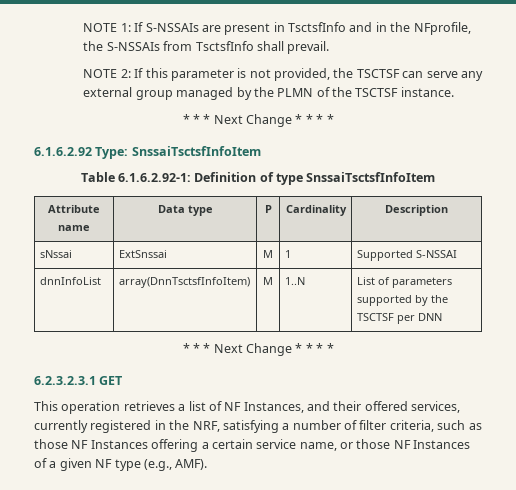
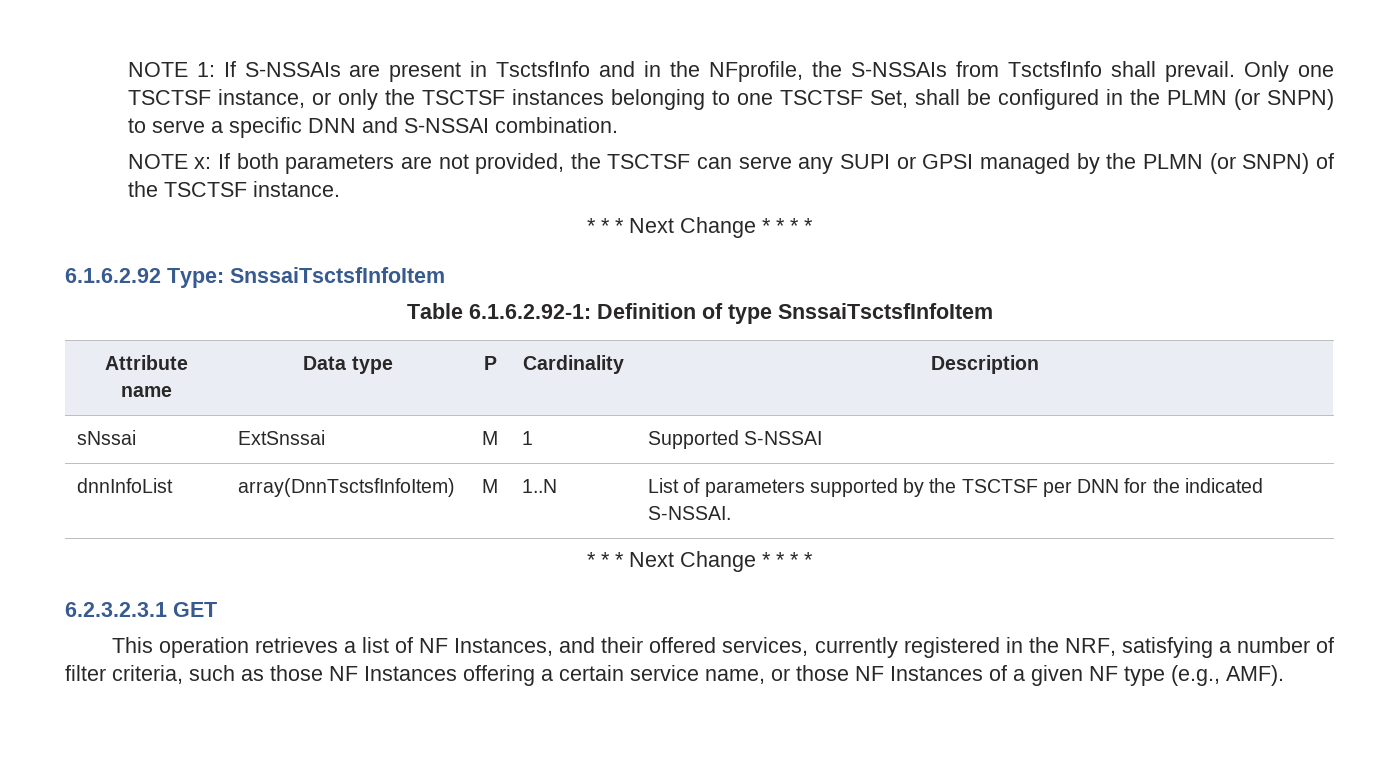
[83,68,247,81] // NOTE 2: If this parameter is -> [1244,61,1335,82] [127,89,1334,110] [127,117,618,138] [127,153,432,174] Only one TSCTSF instance, or only the TSCTSF instances belonging to one TSCTSF Set, shall be configured in the PLMN (or SNPN) to serve a specific DNN and S-NSSAI combination. // NOTE x: If both parameters are
[83,87,173,100] external group -> [840,154,974,169] SUPI or GPSI
(314, 92) none -> [1209,153,1310,174] (or SNPN)
(442, 317) none -> [1124,478,1263,493] [648,506,732,520] for the indicated S-NSSAI.

